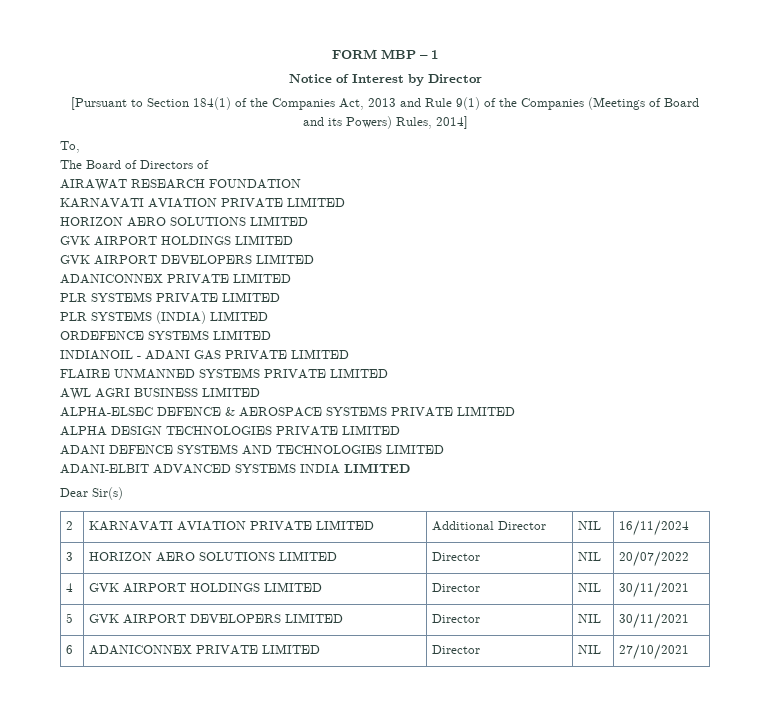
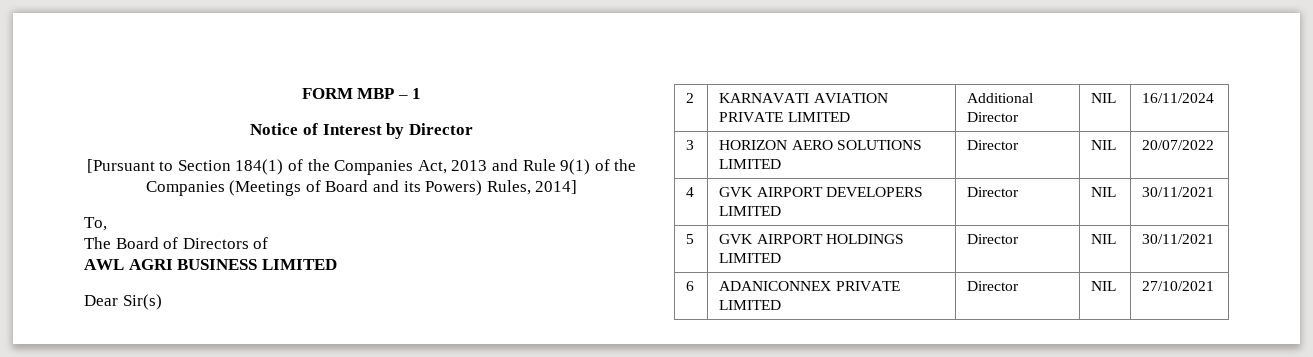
[60,179,301,191] [60,197,345,208] [60,216,308,227] [60,235,293,246] [60,254,314,265] [60,273,291,284] [60,292,280,303] [60,311,268,324] [60,330,271,340] [60,349,349,360] [60,368,388,379] [60,387,260,400] [60,406,515,417] [60,425,400,436] [60,444,444,455] [60,463,340,474] AIRAWAT RESEARCH FOUNDATION // KARNAVATI AVIATION PRIVATE LIMITED // HORIZON AERO SOLUTIONS LIMITED // GVK AIRPORT HOLDINGS LIMITED // GVK AIRPORT DEVELOPERS LIMITED // ADANICONNEX PRIVATE LIMITED // PLR SYSTEMS PRIVATE LIMITED // PLR SYSTEMS (INDIA) LIMITED // ORDEFENCE SYSTEMS LIMITED // INDIANOIL - ADANI GAS PRIVATE LIMITED // FLAIRE UNMANNED SYSTEMS PRIVATE LIMITED // AWL AGRI BUSINESS LIMITED // ALPHA-ELSEC DEFENCE & AEROSPACE SYSTEMS PRIVATE LIMITED // ALPHA DESIGN TECHNOLOGIES PRIVATE LIMITED // ADANI DEFENCE SYSTEMS AND TECHNOLOGIES LIMITED // ADANI-ELBIT ADVANCED SYSTEMS INDIA -> [84,259,258,270] AWL AGRI BUSINESS
[190,583,261,592] HOLDINGS -> [825,187,923,197] DEVELOPERS
[190,614,282,623] DEVELOPERS -> [825,234,904,244] HOLDINGS

